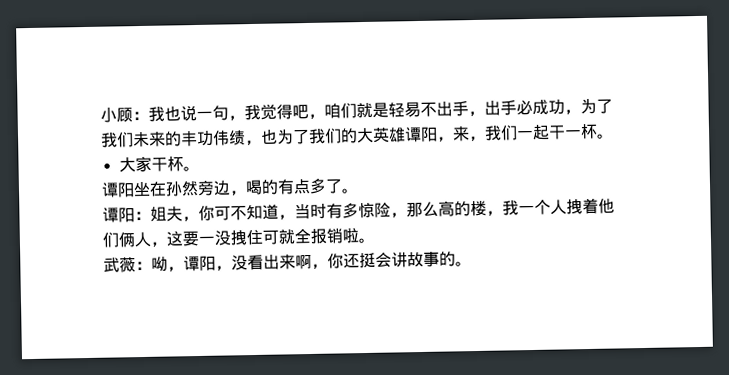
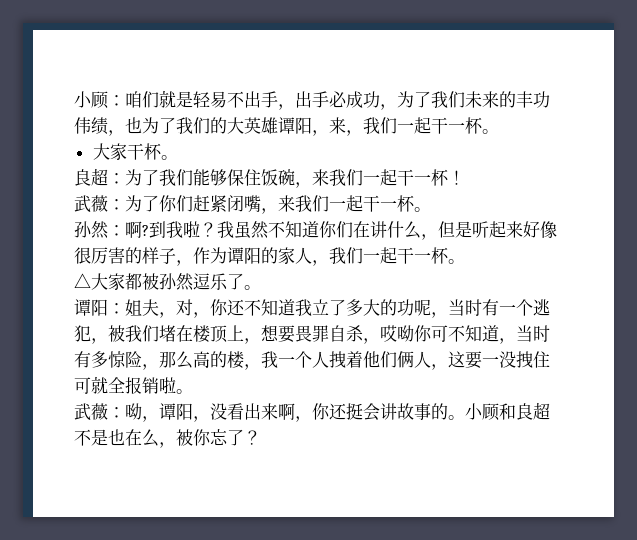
[148,103,325,122] 我也说一句，我觉得吧， -> (125, 100) none
[101,177,359,198] [102,206,199,223] 谭阳坐在孙然旁边，喝的有点多了。 // 谭阳：姐夫， -> [74,168,465,188] [74,195,431,214] [74,221,557,240] [74,247,465,266] [74,273,261,291] [74,299,550,318] [74,325,414,344] 良超：为了我们能够保住饭碗，来我们一起干一杯！ // 武薇：为了你们赶紧闭嘴，来我们一起干一杯。 // 孙然：啊?到我啦？我虽然不知道你们在讲什么，但是听起来好像很厉害的样子，作为谭阳的家人，我们一起干一杯。 // △大家都被孙然逗乐了。 // 谭阳：姐夫，对，你还不知道我立了多大的功呢，当时有一个逃犯，被我们堵在楼顶上，想要畏罪自杀，哎呦
(472, 264) none -> [465,402,550,421] [74,429,261,448] 小顾和良超不是也在么，被你忘了？

